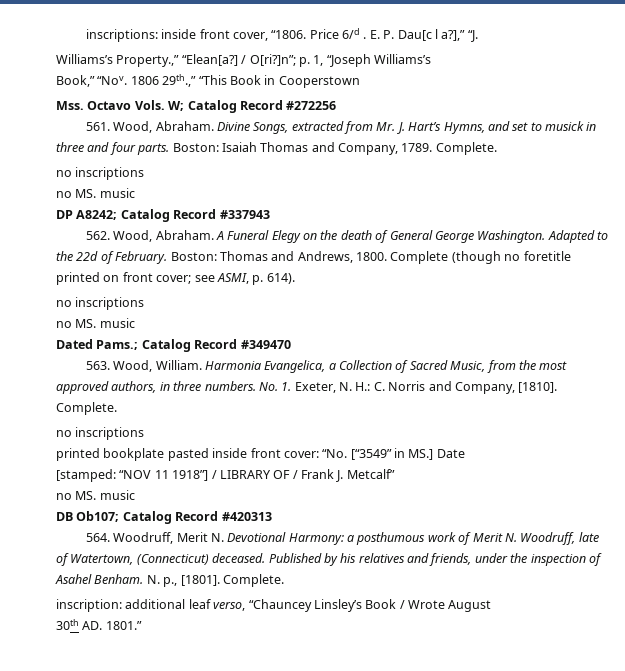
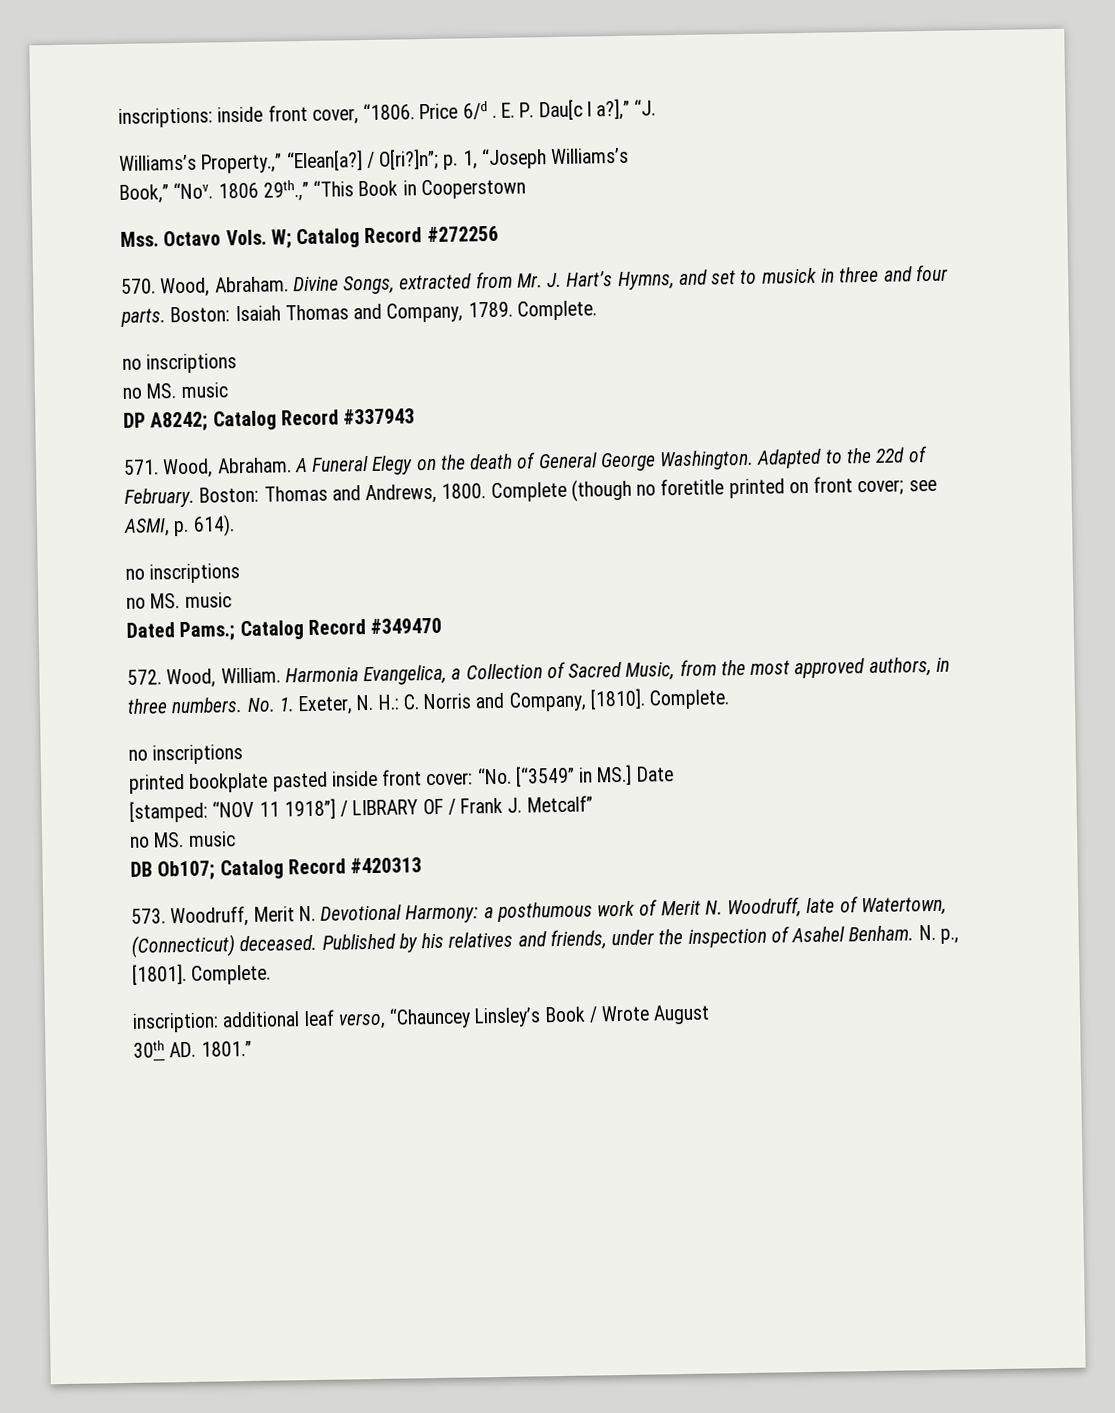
[85,122,110,131] 561. -> [121,278,156,294] 570.
[85,231,110,240] 562. -> [123,459,159,475] 571.
[85,361,110,370] 563. -> [127,669,162,685] 572.
[85,533,110,542] 564. -> [131,908,166,924] 573.

